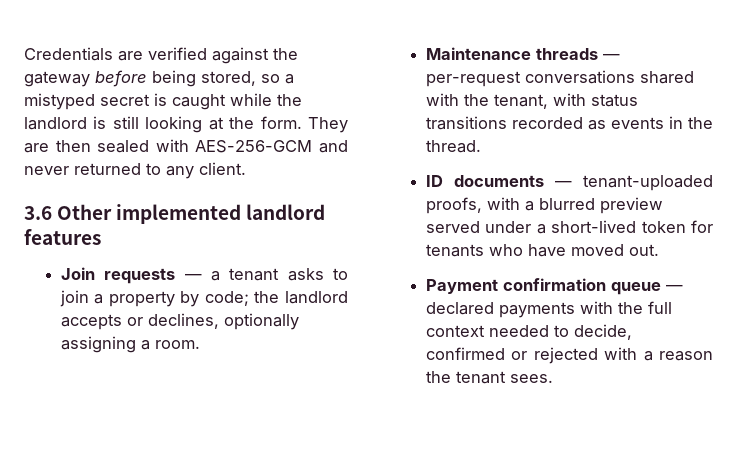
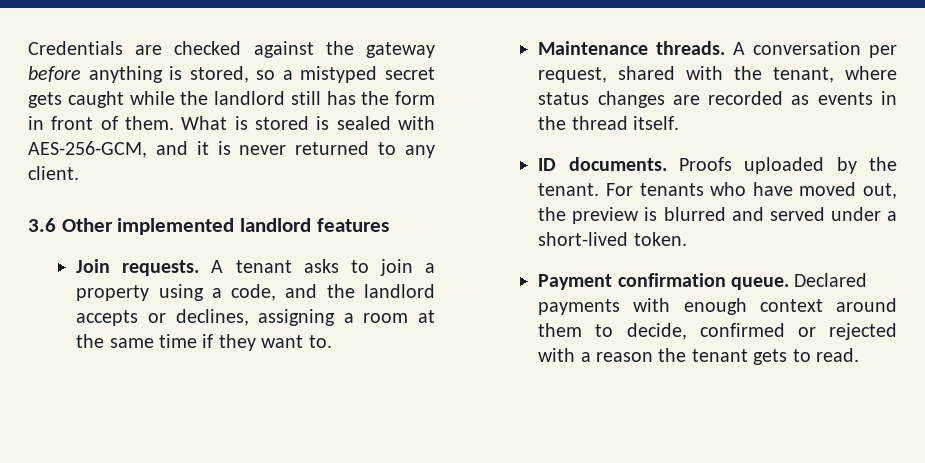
[148,47,207,60] verified -> [174,41,242,55] checked
[152,70,196,87] being -> [88,66,183,83] anything is
[154,93,167,106] is -> [28,92,62,108] gets
[93,116,348,133] [24,139,348,153] is still looking at the form. They are then sealed with AES-256-GCM and -> [290,91,435,105] [28,116,435,130] [28,141,231,158] still has the form in front of them. What is stored is sealed with AES-256-GCM, and it is
[104,268,220,284] requests — a -> [122,260,224,276] requests. A
[180,291,249,307] by code; -> [158,284,318,301] using a code, and
[223,313,299,330] optionally -> (249, 317) none
[154,340,200,349] [425,47,620,60] [425,70,694,87] [425,93,638,109] [425,116,507,130] room. // Maintenance threads — per-request conversations shared with the tenant, with status transitions -> [363,310,435,323] [76,334,332,351] [538,41,897,58] [538,66,897,83] [538,91,700,108] room at the same time if they want to. // Maintenance threads. A conversation per request, shared with the tenant, where status changes are
[425,140,481,153] thread. -> [571,116,680,130] thread itself.
[453,175,713,191] [425,197,663,214] [425,220,713,234] [425,244,659,257] [425,278,683,295] [425,301,672,318] [425,325,549,337] documents — tenant-uploaded proofs, with a blurred preview served under a short-lived token for tenants who have moved out. // Payment confirmation queue — declared payments with the full context needed -> [568,157,897,174] [538,182,897,199] [538,207,897,224] [538,232,687,246] [538,273,868,290] [538,298,897,315] [538,323,583,337] documents. Proofs uploaded by the tenant. For tenants who have moved out, the preview is blurred and served under a short-lived token. // Payment confirmation queue. Declared payments with enough context around them
[509,374,553,383] sees. -> [753,348,860,365] gets to read.

